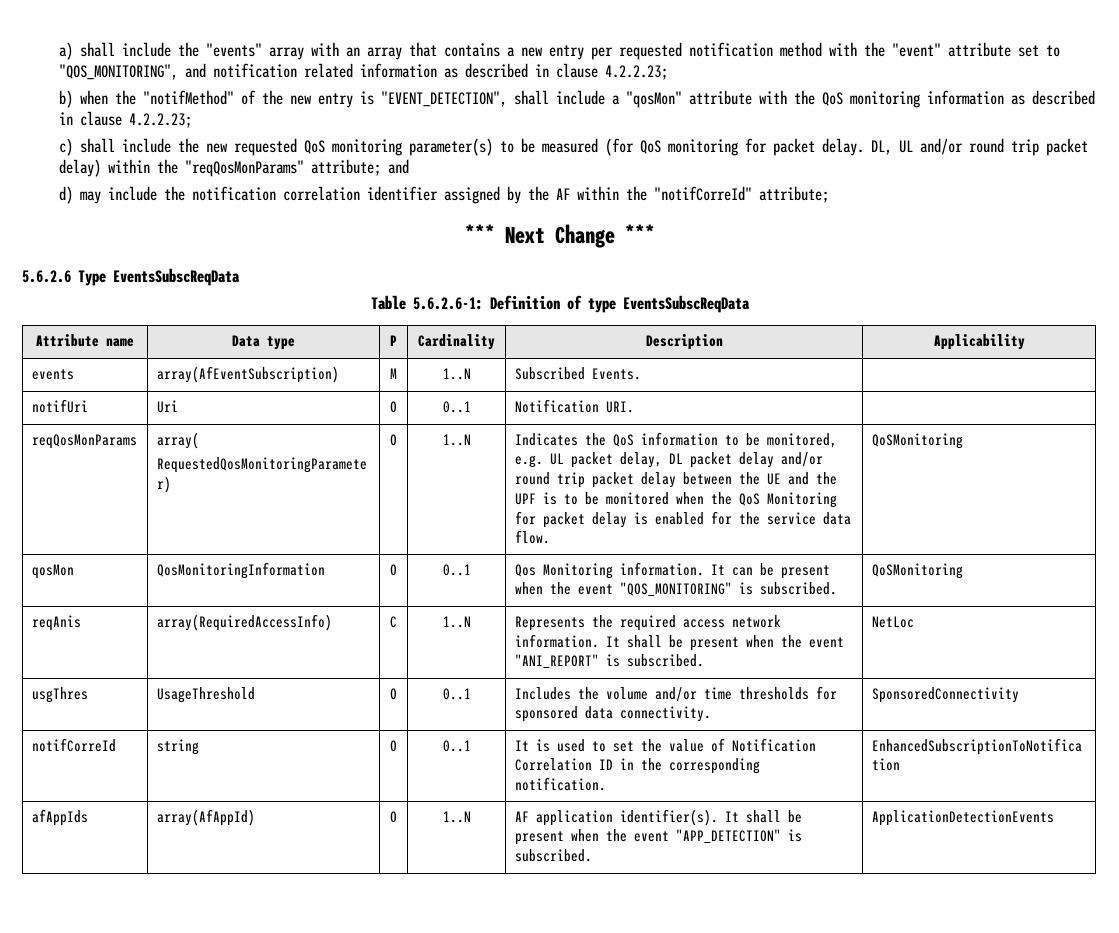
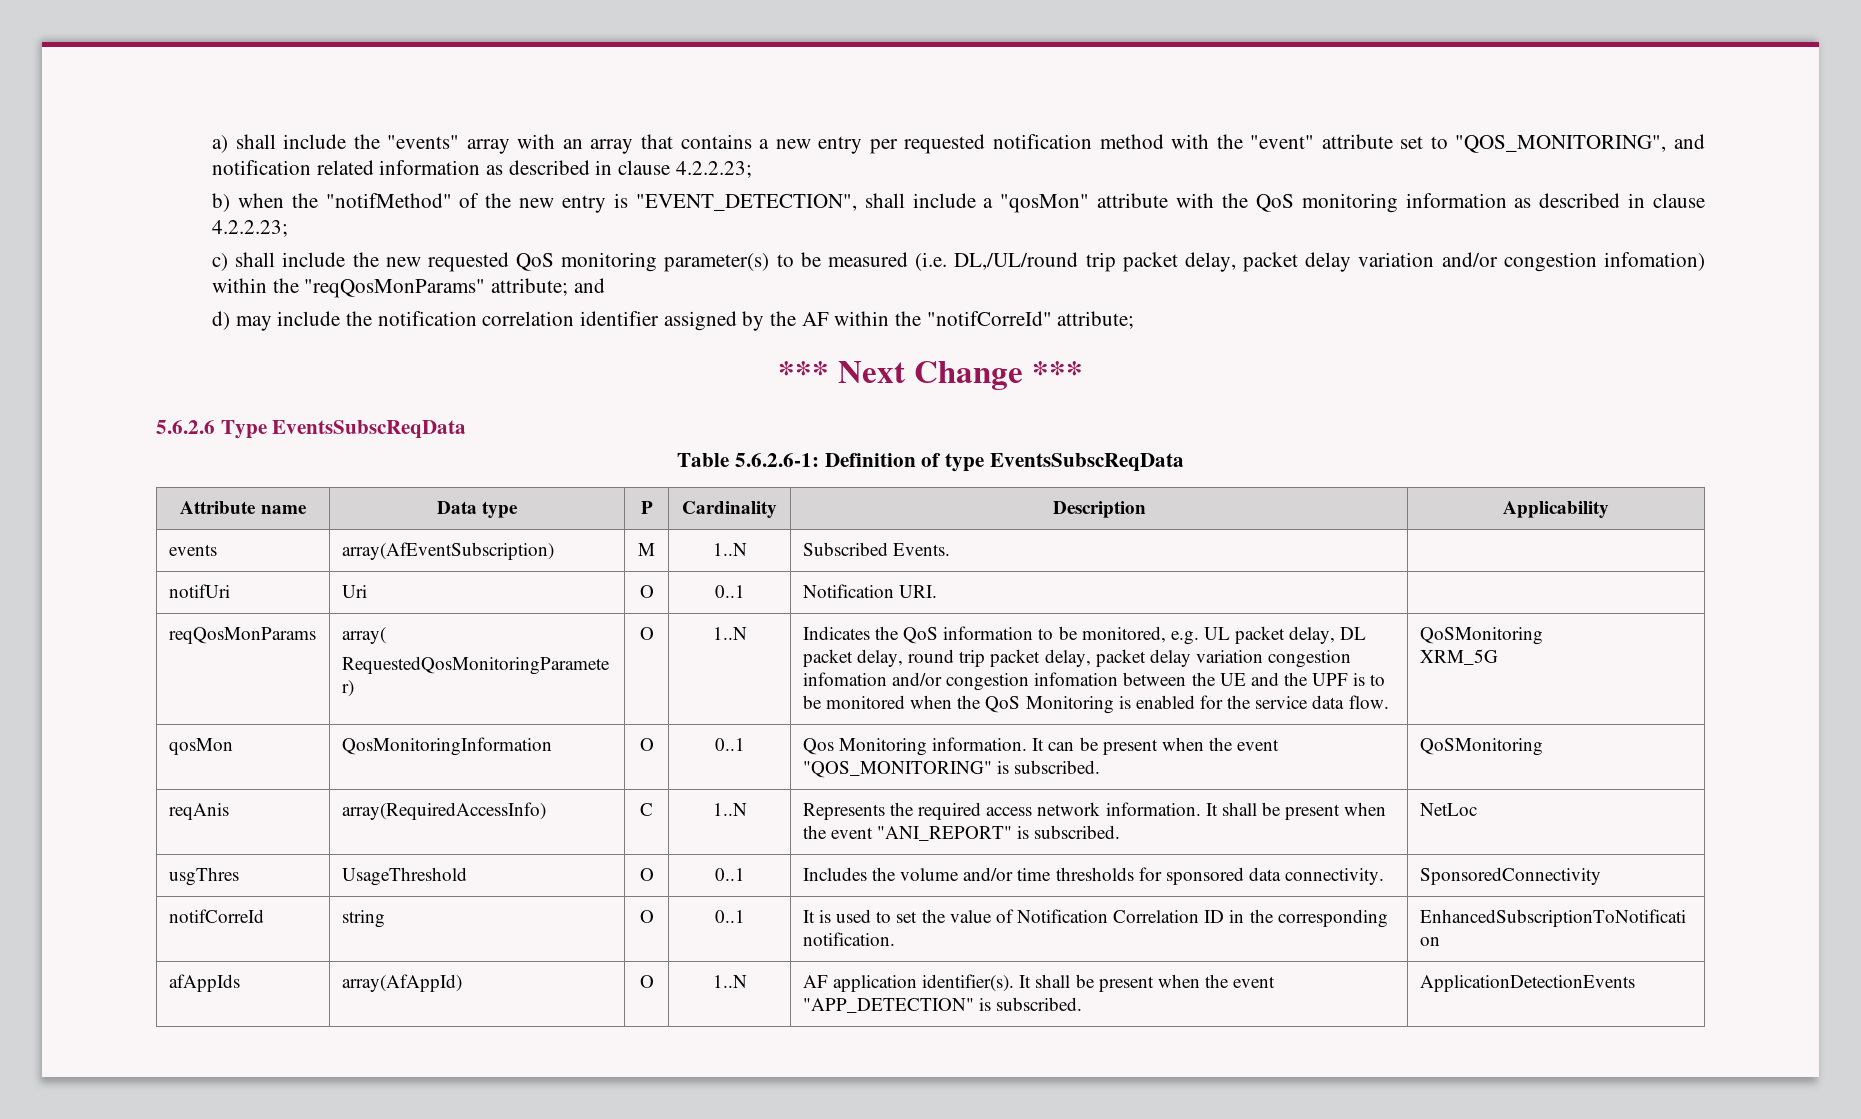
[604,138,1088,156] [58,159,101,177] (for QoS monitoring for packet delay. DL, UL and/or round trip packet delay) -> [915,252,1706,272] (i.e. DL,/UL/round trip packet delay, packet delay variation and/or congestion infomation)
[738,452,823,468] [514,472,676,488] delay and/or round trip packet delay -> [857,649,1352,668] [802,672,1119,691] delay, round trip packet delay, packet delay variation congestion infomation and/or congestion infomation
[514,511,627,528] for packet delay -> (1114, 705) none
(963, 441) none -> [1419,649,1498,665] // XRM_5G

